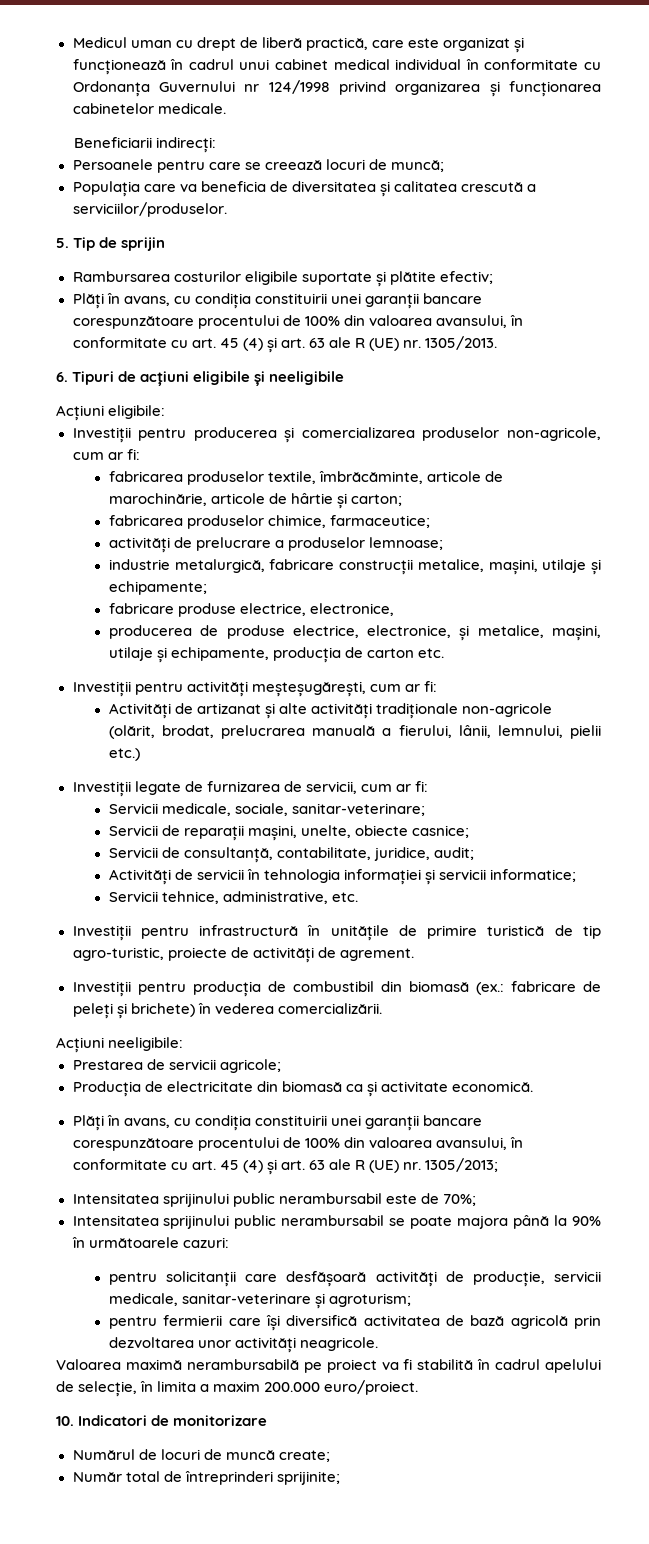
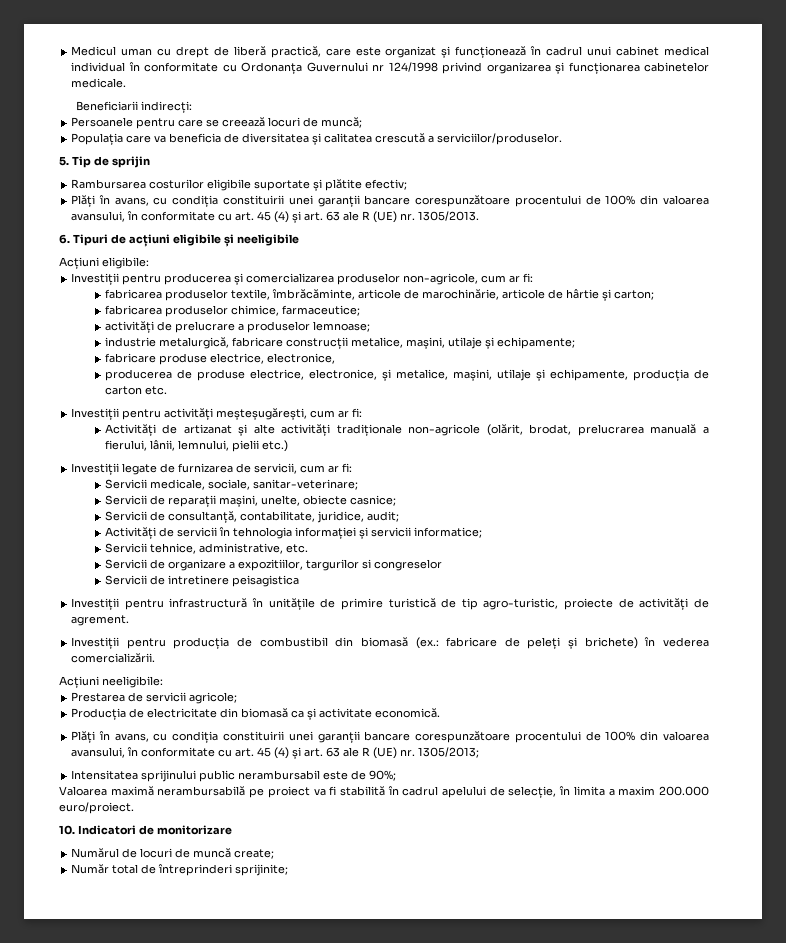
(359, 897) none -> [104,559,442,571] [104,575,299,587] // Servicii de organizare a expozitiilor, targurilor si congreselor // Servicii de intretinere peisagistica
[442,1194,476,1206] [72,1215,602,1229] [71,1237,229,1248] [108,1271,602,1287] [108,1293,412,1309] [108,1315,602,1331] [108,1337,379,1353] 70%; // Intensitatea sprijinului public nerambursabil se poate majora până la 90% în următoarele cazuri: // pentru solicitanții care desfășoară activități de producție, servicii medicale, sanitar‐veterinare și agroturism; // pentru fermierii care își diversifică activitatea de bază agricolă prin dezvoltarea unor activități neagricole. -> [369,770,397,781] 90%;

